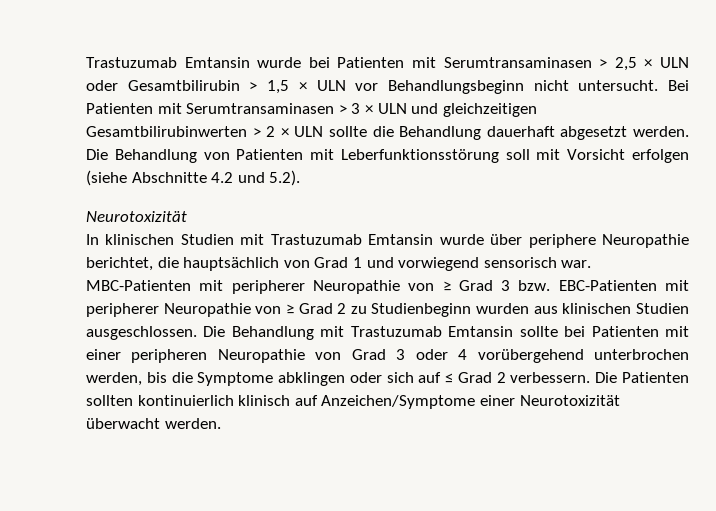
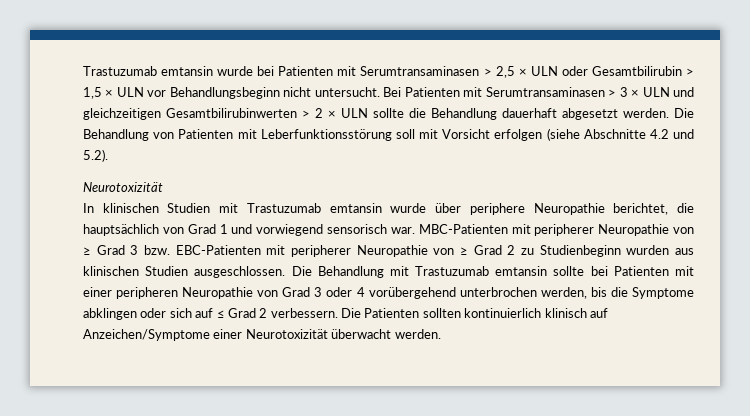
[86,57,250,68] Trastuzumab Emtansin -> [83,66,214,76] Trastuzumab emtansin
[368,234,434,245] Emtansin -> [329,203,382,213] emtansin
[448,326,514,337] Emtansin -> [495,266,548,276] emtansin

